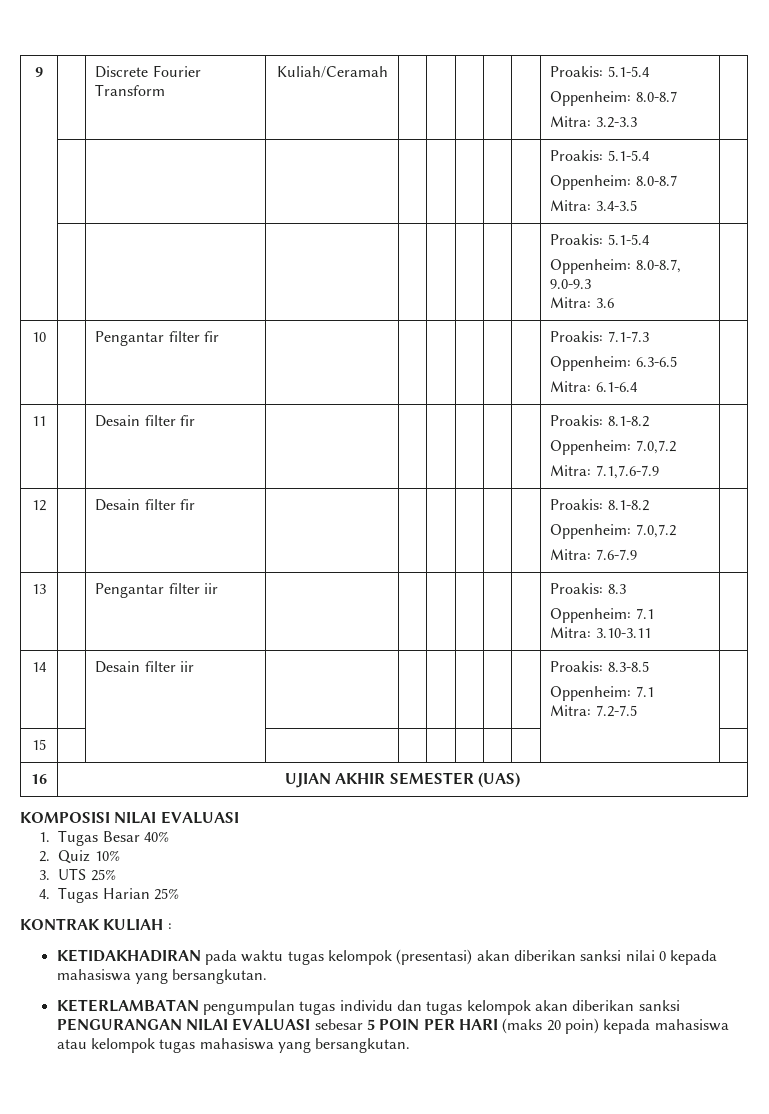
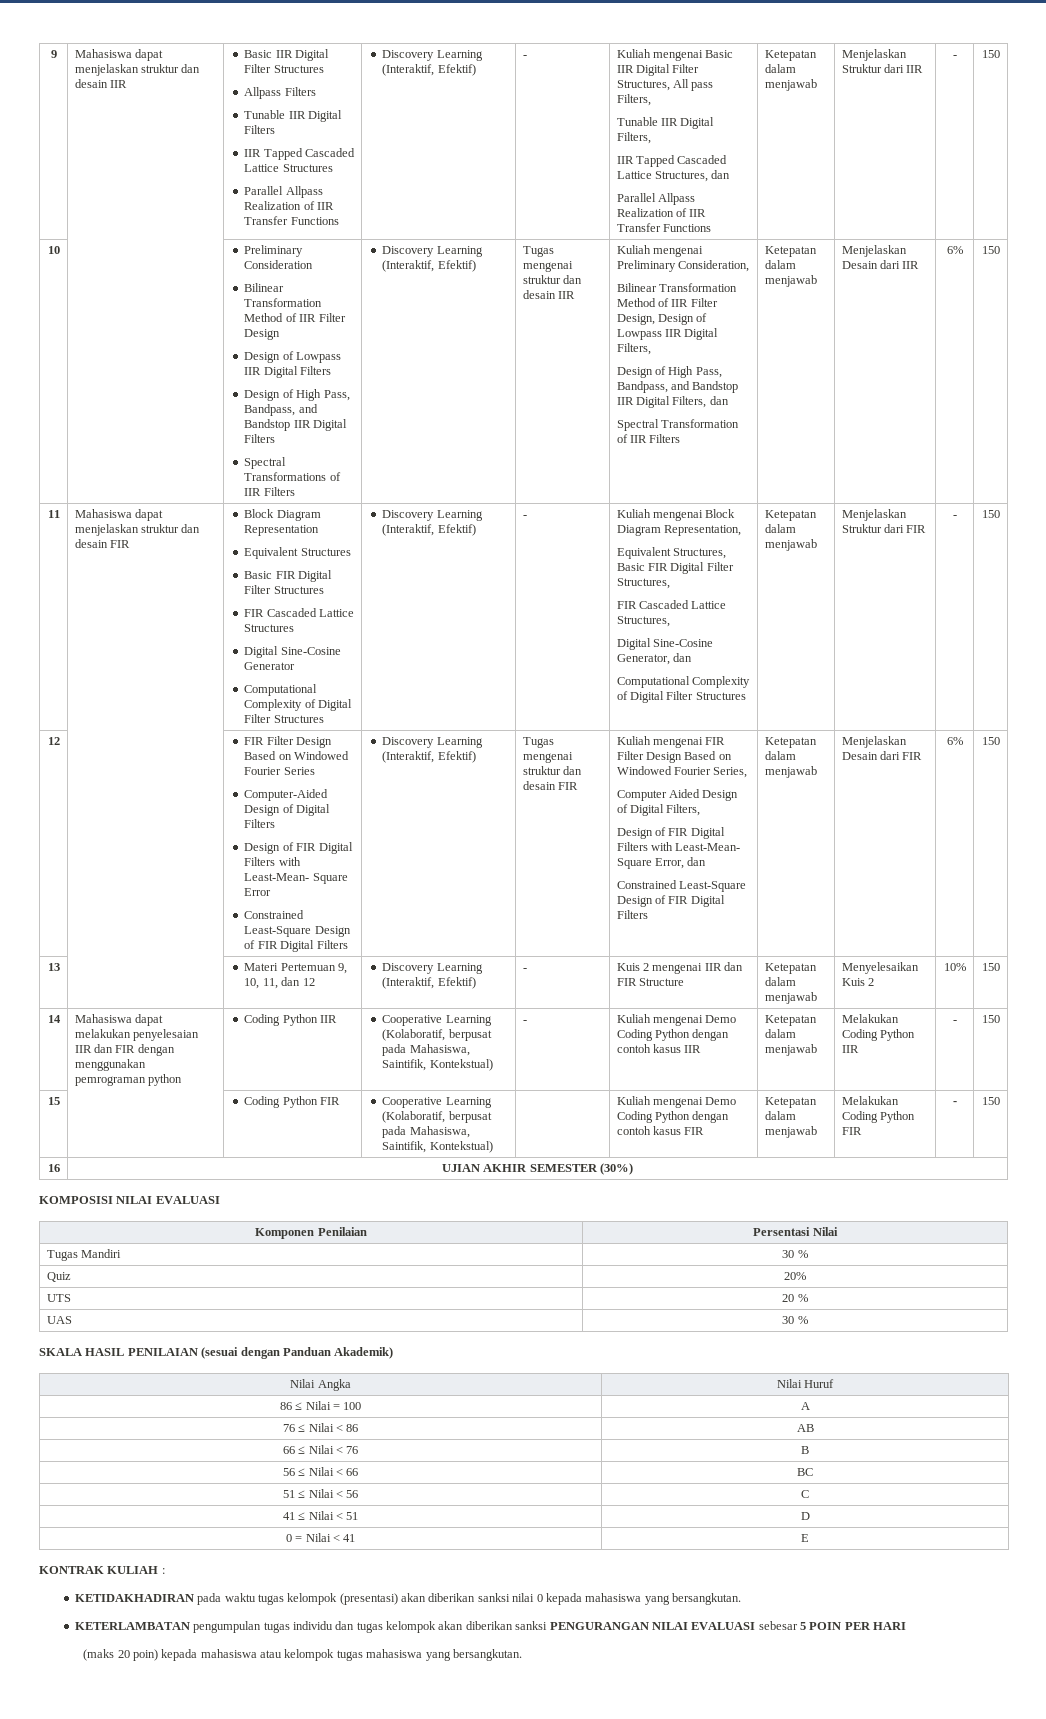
[95,65,201,78] [95,84,166,96] [276,66,388,78] [550,66,650,77] [550,91,677,106] [550,116,637,128] [550,150,650,161] [550,175,677,190] [550,200,637,211] [550,234,650,245] [550,259,681,274] [550,279,592,289] [550,297,614,308] [32,332,46,342] [95,331,219,346] [550,331,649,342] [550,356,677,371] [550,381,638,392] [32,416,46,426] [95,415,195,427] [550,415,649,427] [550,440,676,455] [550,465,659,479] [32,500,46,511] [95,499,195,511] [550,499,649,511] [550,524,676,539] [550,549,637,560] [32,584,46,594] [95,583,218,598] [550,583,626,594] [550,608,654,623] [550,627,651,638] [32,662,47,672] [95,661,194,673] [550,661,649,672] [550,686,654,701] [550,705,637,717] [32,739,46,750] | Discrete Fourier Transform | Kuliah/Ceramah | | | | | | Proakis: 5.1-5.4 // Oppenheim: 8.0-8.7 // Mitra: 3.2-3.3 | // | | | | | | | | | Proakis: 5.1-5.4 // Oppenheim: 8.0-8.7 // Mitra: 3.4-3.5 | // | | | | | | | | | Proakis: 5.1-5.4 // Oppenheim: 8.0-8.7, 9.0-9.3 // Mitra: 3.6 | // 10 | | Pengantar filter fir | | | | | | | Proakis: 7.1-7.3 // Oppenheim: 6.3-6.5 // Mitra: 6.1-6.4 | // 11 | | Desain filter fir | | | | | | | Proakis: 8.1-8.2 // Oppenheim: 7.0,7.2 // Mitra: 7.1,7.6-7.9 | // 12 | | Desain filter fir | | | | | | | Proakis: 8.1-8.2 // Oppenheim: 7.0,7.2 // Mitra: 7.6-7.9 | // 13 | | Pengantar filter iir | | | | | | | Proakis: 8.3 // Oppenheim: 7.1 // Mitra: 3.10-3.11 | // 14 | | Desain filter iir | | | | | | | Proakis: 8.3-8.5 // Oppenheim: 7.1 // Mitra: 7.2-7.5 | // 15 | | | | | | | | | | -> [74,49,164,61] [74,64,201,76] [74,79,128,88] [244,49,330,61] [244,64,324,73] [244,87,316,99] [244,110,343,122] [244,125,276,134] [244,148,356,160] [244,164,333,172] [244,186,323,198] [244,201,335,210] [244,216,339,225] [382,50,483,61] [382,64,476,76] [522,55,527,58] [616,49,734,61] [616,64,700,76] [616,79,714,91] [616,94,651,106] [616,117,715,129] [616,132,651,144] [616,155,728,167] [616,170,731,182] [616,193,696,205] [616,208,707,217] [616,223,712,232] [764,50,817,61] [764,64,796,73] [764,79,817,91] [841,49,907,61] [841,64,924,73] [952,55,957,58] [981,50,1000,58] [47,246,60,254] [244,245,304,257] [244,260,314,269] [244,283,285,292] [244,298,323,307] [244,313,346,322] [244,329,281,340] [244,351,342,363] [244,366,332,378] [244,389,350,401] [244,404,318,416] [244,419,348,431] [244,434,276,443] [244,457,287,469] [244,472,341,481] [244,487,295,496] [382,246,483,257] [382,260,476,272] [522,246,554,257] [522,261,573,272] [522,275,583,284] [522,290,576,299] [616,245,704,257] [616,260,750,272] [616,283,738,292] [616,298,718,307] [616,313,708,325] [616,328,719,340] [616,343,651,355] [616,366,722,378] [616,381,739,393] [616,396,729,408] [616,419,740,431] [616,434,681,443] [764,246,817,257] [764,260,796,269] [764,275,817,287] [841,245,907,257] [841,260,920,269] [946,246,963,254] [981,246,1000,254] [47,510,60,518] [74,509,164,521] [74,524,201,536] [74,539,131,548] [244,509,321,521] [244,525,320,536] [244,547,351,559] [244,570,333,582] [244,585,324,594] [244,608,355,617] [244,624,295,632] [244,646,341,658] [244,662,296,670] [244,684,318,696] [244,699,353,711] [244,714,324,723] [382,510,483,521] [382,524,476,536] [522,515,527,518] [616,509,736,521] [616,525,742,536] [616,547,727,559] [616,562,734,574] [616,578,670,589] [616,600,727,609] [616,616,670,627] [616,638,714,650] [616,653,693,665] [616,676,751,688] [616,691,746,703] [764,510,817,521] [764,524,796,533] [764,539,817,551] [841,509,907,521] [841,524,927,533] [952,515,957,518] [981,510,1000,518] [47,737,60,745] [244,736,333,748] [244,751,350,760] [244,767,315,775] [244,789,329,801] [244,804,331,816] [244,819,276,828] [244,842,353,854] [244,857,301,866] [244,873,348,884] [244,888,272,896] [244,910,305,919] [244,926,351,937] [244,940,348,952] [382,737,483,748] [382,751,476,763] [522,737,554,748] [522,752,573,763] [522,766,583,775] [522,781,579,790] [616,736,726,748] [616,751,732,763] [616,766,748,778] [616,789,739,801] [616,804,701,816] [616,827,725,839] [616,842,741,851] [616,857,707,869] [616,880,747,892] [616,895,725,907] [616,910,648,919] [764,737,817,748] [764,751,796,760] [764,766,817,778] [841,736,907,748] [841,751,923,760] [946,737,963,745] [981,737,1000,745] [47,963,60,971] [244,963,348,974] [244,977,315,989] [382,963,483,974] [382,977,476,989] [522,968,527,971] [616,962,744,974] [616,978,685,986] [764,963,817,974] [764,977,796,986] [764,992,817,1004] [841,962,919,974] [841,978,875,986] [943,963,966,971] [981,963,1000,971] [47,1015,61,1023] [74,1014,164,1026] [74,1029,200,1041] [74,1044,175,1056] [74,1059,146,1071] [74,1074,183,1086] [244,1014,338,1026] [382,1015,492,1026] [382,1029,492,1041] [382,1044,470,1056] [382,1059,493,1071] [522,1020,527,1023] [616,1014,737,1026] [616,1029,730,1041] [616,1044,702,1053] [764,1015,817,1026] [764,1029,796,1038] [764,1044,817,1056] [841,1014,899,1023] [841,1029,916,1041] [841,1045,859,1053] [952,1020,957,1023] [981,1015,1000,1023] [47,1097,60,1105] [244,1096,341,1108] [382,1097,492,1108] [382,1111,492,1123] [382,1126,470,1138] [382,1141,493,1153] [616,1096,737,1108] [616,1111,730,1123] [616,1126,705,1135] [764,1097,817,1108] [764,1111,796,1120] [764,1126,817,1138] [841,1096,899,1105] [841,1111,916,1123] [841,1127,862,1135] [952,1101,957,1105] [981,1097,1000,1105] Mahasiswa dapat menjelaskan struktur dan desain IIR | Basic IIR Digital Filter Structures // Allpass Filters // Tunable IIR Digital Filters // IIR Tapped Cascaded Lattice Structures // Parallel Allpass Realization of IIR Transfer Functions | Discovery Learning (Interaktif, Efektif) | - | Kuliah mengenai Basic IIR Digital Filter Structures, All pass Filters, // Tunable IIR Digital Filters, // IIR Tapped Cascaded Lattice Structures, dan // Parallel Allpass Realization of IIR Transfer Functions | Ketepatan dalam menjawab | Menjelaskan Struktur dari IIR | - | 150 // 10 | | Preliminary Consideration // Bilinear Transformation Method of IIR Filter Design // Design of Lowpass IIR Digital Filters // Design of High Pass, Bandpass, and Bandstop IIR Digital Filters // Spectral Transformations of IIR Filters | Discovery Learning (Interaktif, Efektif) | Tugas mengenai struktur dan desain IIR | Kuliah mengenai Preliminary Consideration, // Bilinear Transformation Method of IIR Filter Design, Design of Lowpass IIR Digital Filters, // Design of High Pass, Bandpass, and Bandstop IIR Digital Filters, dan // Spectral Transformation of IIR Filters | Ketepatan dalam menjawab | Menjelaskan Desain dari IIR | 6% | 150 // 11 | Mahasiswa dapat menjelaskan struktur dan desain FIR | Block Diagram Representation // Equivalent Structures // Basic FIR Digital Filter Structures // FIR Cascaded Lattice Structures // Digital Sine-Cosine Generator // Computational Complexity of Digital Filter Structures | Discovery Learning (Interaktif, Efektif) | - | Kuliah mengenai Block Diagram Representation, // Equivalent Structures, Basic FIR Digital Filter Structures, // FIR Cascaded Lattice Structures, // Digital Sine-Cosine Generator, dan // Computational Complexity of Digital Filter Structures | Ketepatan dalam menjawab | Menjelaskan Struktur dari FIR | - | 150 // 12 | | FIR Filter Design Based on Windowed Fourier Series // Computer-Aided Design of Digital Filters // Design of FIR Digital Filters with Least-Mean- Square Error // Constrained Least-Square Design of FIR Digital Filters | Discovery Learning (Interaktif, Efektif) | Tugas mengenai struktur dan desain FIR | Kuliah mengenai FIR Filter Design Based on Windowed Fourier Series, // Computer Aided Design of Digital Filters, // Design of FIR Digital Filters with Least-Mean- Square Error, dan // Constrained Least-Square Design of FIR Digital Filters | Ketepatan dalam menjawab | Menjelaskan Desain dari FIR | 6% | 150 // 13 | | Materi Pertemuan 9, 10, 11, dan 12 | Discovery Learning (Interaktif, Efektif) | - | Kuis 2 mengenai IIR dan FIR Structure | Ketepatan dalam menjawab | Menyelesaikan Kuis 2 | 10% | 150 // 14 | Mahasiswa dapat melakukan penyelesaian IIR dan FIR dengan menggunakan pemrograman python | Coding Python IIR | Cooperative Learning (Kolaboratif, berpusat pada Mahasiswa, Saintifik, Kontekstual) | - | Kuliah mengenai Demo Coding Python dengan contoh kasus IIR | Ketepatan dalam menjawab | Melakukan Coding Python IIR | - | 150 // 15 | | Coding Python FIR | Cooperative Learning (Kolaboratif, berpusat pada Mahasiswa, Saintifik, Kontekstual) | | Kuliah mengenai Demo Coding Python dengan contoh kasus FIR | Ketepatan dalam menjawab | Melakukan Coding Python FIR | - | 150
[477,772,520,788] (UAS) -> [600,1163,634,1175] (30%)
[39,830,169,846] [39,850,120,864] [39,868,116,881] [39,887,179,903] // 1. Tugas Besar 40% // 2. Quiz 10% // 3. UTS 25% // 4. Tugas Harian 25% -> [255,1227,367,1239] [753,1227,838,1236] [46,1249,122,1261] [782,1250,808,1258] [46,1272,71,1282] [784,1272,806,1280] [46,1294,71,1302] [782,1294,808,1302] [46,1316,72,1324] [782,1316,808,1324] [39,1347,394,1359] [290,1379,351,1391] [776,1379,835,1388] [279,1401,362,1410] [800,1402,810,1410] [282,1423,359,1432] [796,1424,814,1432] [282,1445,359,1454] [801,1446,809,1454] [282,1467,359,1476] [797,1468,813,1476] [282,1489,359,1498] [801,1490,809,1498] [282,1511,359,1520] [800,1512,810,1520] [285,1533,356,1542] [801,1534,809,1542] // Komponen Penilaian | Persentasi Nilai // Tugas Mandiri | 30 % // Quiz | 20% // UTS | 20 % // UAS | 30 % // SKALA HASIL PENILAIAN (sesuai dengan Panduan Akademik) // Nilai Angka | Nilai Huruf // 86 ≤ Nilai = 100 | A // 76 ≤ Nilai < 86 | AB // 66 ≤ Nilai < 76 | B // 56 ≤ Nilai < 66 | BC // 51 ≤ Nilai < 56 | C // 41 ≤ Nilai < 51 | D // 0 = Nilai < 41 | E
(498, 1024) none -> (907, 1626) //

